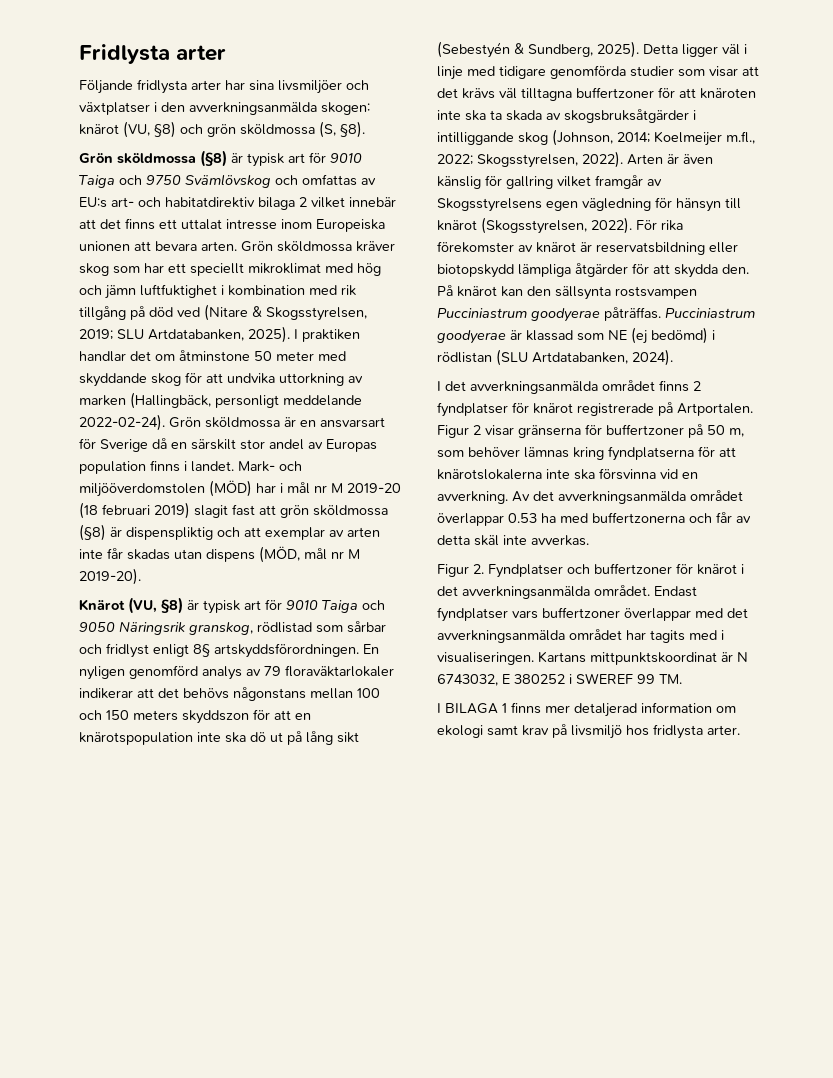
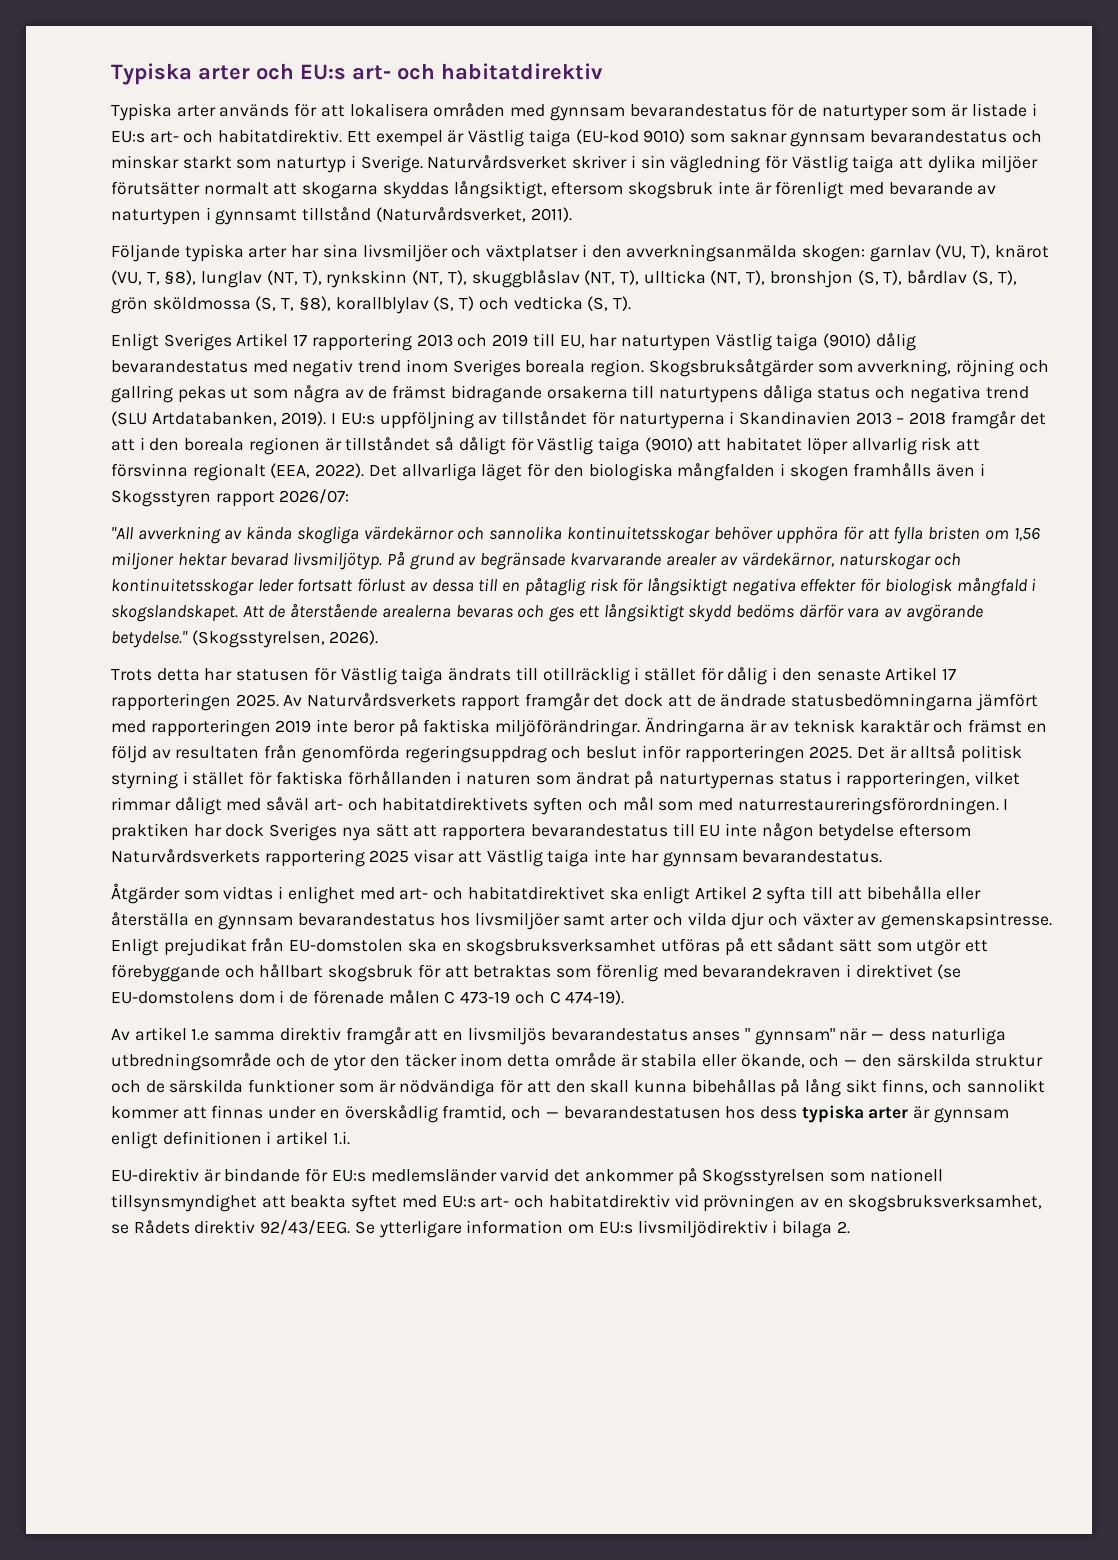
[79,44,227,64] Fridlysta arter -> [111,63,603,85] [111,103,1037,121] [111,129,1042,147] [111,155,1038,173] [111,181,997,199] [111,207,572,225] Typiska arter och EU:s art- och habitatdirektiv // Typiska arter används för att lokalisera områden med gynnsam bevarandestatus för de naturtyper som är listade i EU:s art- och habitatdirektiv. Ett exempel är Västlig taiga (EU-kod 9010) som saknar gynnsam bevarandestatus och minskar starkt som naturtyp i Sverige. Naturvårdsverket skriver i sin vägledning för Västlig taiga att dylika miljöer förutsätter normalt att skogarna skyddas långsiktigt, eftersom skogsbruk inte är förenligt med bevarande av naturtypen i gynnsamt tillstånd (Naturvårdsverket, 2011).
[137,79,187,94] fridlysta -> [184,244,244,262] typiska
[79,121,365,138] [79,150,362,167] [79,174,376,188] [79,197,396,210] [79,218,385,232] [79,241,395,252] [79,263,381,276] [79,284,356,299] [79,304,367,321] [79,326,360,343] [79,350,346,362] [79,372,363,387] [79,392,362,409] [79,414,385,431] [79,438,377,452] [79,460,302,474] [79,480,401,497] [79,502,388,519] [79,524,380,541] [79,546,360,563] [79,568,141,585] [79,597,385,614] [79,621,386,635] [79,643,379,658] [79,665,394,680] [79,687,380,701] [79,709,311,724] [79,731,359,745] [437,41,747,58] [437,65,759,80] [437,87,756,101] [437,109,696,123] [437,129,755,146] [437,151,713,168] [437,175,662,189] [437,197,741,212] [437,217,683,234] [437,241,738,255] [437,263,749,278] [437,285,697,300] [437,307,755,322] [437,327,715,344] [437,349,673,366] [437,380,701,394] [437,402,753,417] [437,424,744,438] [437,446,736,461] [437,468,698,480] [437,490,743,504] [437,512,751,526] [437,535,589,546] [437,563,744,578] [437,585,697,599] [437,607,748,622] [437,629,724,643] [437,651,748,665] [437,673,682,686] [437,702,736,717] [437,724,740,739] knärot (VU, §8) och grön sköldmossa (S, §8). // Grön sköldmossa (§8) är typisk art för 9010 Taiga och 9750 Svämlövskog och omfattas av EU:s art- och habitatdirektiv bilaga 2 vilket innebär att det finns ett uttalat intresse inom Europeiska unionen att bevara arten. Grön sköldmossa kräver skog som har ett speciellt mikroklimat med hög och jämn luftfuktighet i kombination med rik tillgång på död ved (Nitare & Skogsstyrelsen, 2019; SLU Artdatabanken, 2025). I praktiken handlar det om åtminstone 50 meter med skyddande skog för att undvika uttorkning av marken (Hallingbäck, personligt meddelande 2022-02-24). Grön sköldmossa är en ansvarsart för Sverige då en särskilt stor andel av Europas population finns i landet. Mark- och miljööverdomstolen (MÖD) har i mål nr M 2019-20 (18 februari 2019) slagit fast att grön sköldmossa (§8) är dispenspliktig och att exemplar av arten inte får skadas utan dispens (MÖD, mål nr M 2019-20). // Knärot (VU, §8) är typisk art för 9010 Taiga och 9050 Näringsrik granskog, rödlistad som sårbar och fridlyst enligt 8§ artskyddsförordningen. En nyligen genomförd analys av 79 floraväktarlokaler indikerar att det behövs någonstans mellan 100 och 150 meters skyddszon för att en knärotspopulation inte ska dö ut på lång sikt (Sebestyén & Sundberg, 2025). Detta ligger väl i linje med tidigare genomförda studier som visar att det krävs väl tilltagna buffertzoner för att knäroten inte ska ta skada av skogsbruksåtgärder i intilliggande skog (Johnson, 2014; Koelmeijer m.fl., 2022; Skogsstyrelsen, 2022). Arten är även känslig för gallring vilket framgår av Skogsstyrelsens egen vägledning för hänsyn till knärot (Skogsstyrelsen, 2022). För rika förekomster av knärot är reservatsbildning eller biotopskydd lämpliga åtgärder för att skydda den. På knärot kan den sällsynta rostsvampen Pucciniastrum goodyerae påträffas. Pucciniastrum goodyerae är klassad som NE (ej bedömd) i rödlistan (SLU Artdatabanken, 2024). // I det avverkningsanmälda området finns 2 fyndplatser för knärot registrerade på Artportalen. Figur 2 visar gränserna för buffertzoner på 50 m, som behöver lämnas kring fyndplatserna för att knärotslokalerna inte ska försvinna vid en avverkning. Av det avverkningsanmälda området överlappar 0.53 ha med buffertzonerna och får av detta skäl inte avverkas. // Figur 2. Fyndplatser och buffertzoner för knärot i det avverkningsanmälda området. Endast fyndplatser vars buffertzoner överlappar med det avverkningsanmälda området har tagits med i visualiseringen. Kartans mittpunktskoordinat är N 6743032, E 380252 i SWEREF 99 TM. // I BILAGA 1 finns mer detaljerad information om ekologi samt krav på livsmiljö hos fridlysta arter. -> [869,244,1049,262] [111,270,1017,288] [111,296,631,314] [111,333,916,351] [111,359,1049,377] [111,385,1029,403] [111,411,1046,429] [111,437,981,455] [111,463,985,481] [111,489,350,507] [111,526,1040,544] [111,551,962,570] [111,577,1037,596] [111,603,983,622] [111,630,379,648] [111,667,957,685] [111,693,1038,711] [111,717,1047,737] [111,745,1023,763] [111,771,1020,789] [111,797,1009,815] [111,823,972,841] [111,849,883,867] [111,883,982,904] [111,912,1053,930] [111,938,989,956] [111,964,962,982] [111,990,625,1005] [111,1027,1006,1045] [111,1053,1044,1071] [111,1079,1046,1097] [111,1105,1009,1123] [111,1131,350,1149] [111,1168,943,1186] [111,1194,1043,1212] [111,1220,850,1238] garnlav (VU, T), knärot (VU, T, §8), lunglav (NT, T), rynkskinn (NT, T), skuggblåslav (NT, T), ullticka (NT, T), bronshjon (S, T), bårdlav (S, T), grön sköldmossa (S, T, §8), korallblylav (S, T) och vedticka (S, T). // Enligt Sveriges Artikel 17 rapportering 2013 och 2019 till EU, har naturtypen Västlig taiga (9010) dålig bevarandestatus med negativ trend inom Sveriges boreala region. Skogsbruksåtgärder som avverkning, röjning och gallring pekas ut som några av de främst bidragande orsakerna till naturtypens dåliga status och negativa trend (SLU Artdatabanken, 2019). I EU:s uppföljning av tillståndet för naturtyperna i Skandinavien 2013 – 2018 framgår det att i den boreala regionen är tillståndet så dåligt för Västlig taiga (9010) att habitatet löper allvarlig risk att försvinna regionalt (EEA, 2022). Det allvarliga läget för den biologiska mångfalden i skogen framhålls även i Skogsstyren rapport 2026/07: // "All avverkning av kända skogliga värdekärnor och sannolika kontinuitetsskogar behöver upphöra för att fylla bristen om 1,56 miljoner hektar bevarad livsmiljötyp. På grund av begränsade kvarvarande arealer av värdekärnor, naturskogar och kontinuitetsskogar leder fortsatt förlust av dessa till en påtaglig risk för långsiktigt negativa effekter för biologisk mångfald i skogslandskapet. Att de återstående arealerna bevaras och ges ett långsiktigt skydd bedöms därför vara av avgörande betydelse." (Skogsstyrelsen, 2026). // Trots detta har statusen för Västlig taiga ändrats till otillräcklig i stället för dålig i den senaste Artikel 17 rapporteringen 2025. Av Naturvårdsverkets rapport framgår det dock att de ändrade statusbedömningarna jämfört med rapporteringen 2019 inte beror på faktiska miljöförändringar. Ändringarna är av teknisk karaktär och främst en följd av resultaten från genomförda regeringsuppdrag och beslut inför rapporteringen 2025. Det är alltså politisk styrning i stället för faktiska förhållanden i naturen som ändrat på naturtypernas status i rapporteringen, vilket rimmar dåligt med såväl art- och habitatdirektivets syften och mål som med naturrestaureringsförordningen. I praktiken har dock Sveriges nya sätt att rapportera bevarandestatus till EU inte någon betydelse eftersom Naturvårdsverkets rapportering 2025 visar att Västlig taiga inte har gynnsam bevarandestatus. // Åtgärder som vidtas i enlighet med art- och habitatdirektivet ska enligt Artikel 2 syfta till att bibehålla eller återställa en gynnsam bevarandestatus hos livsmiljöer samt arter och vilda djur och växter av gemenskapsintresse. Enligt prejudikat från EU-domstolen ska en skogsbruksverksamhet utföras på ett sådant sätt som utgör ett förebyggande och hållbart skogsbruk för att betraktas som förenlig med bevarandekraven i direktivet (se EU-domstolens dom i de förenade målen C 473-19 och C 474-19). // Av artikel 1.e samma direktiv framgår att en livsmiljös bevarandestatus anses " gynnsam" när — dess naturliga utbredningsområde och de ytor den täcker inom detta område är stabila eller ökande, och — den särskilda struktur och de särskilda funktioner som är nödvändiga för att den skall kunna bibehållas på lång sikt finns, och sannolikt kommer att finnas under en överskådlig framtid, och — bevarandestatusen hos dess typiska arter är gynnsam enligt definitionen i artikel 1.i. // EU-direktiv är bindande för EU:s medlemsländer varvid det ankommer på Skogsstyrelsen som nationell tillsynsmyndighet att beakta syftet med EU:s art- och habitatdirektiv vid prövningen av en skogsbruksverksamhet, se Rådets direktiv 92/43/EEG. Se ytterligare information om EU:s livsmiljödirektiv i bilaga 2.

